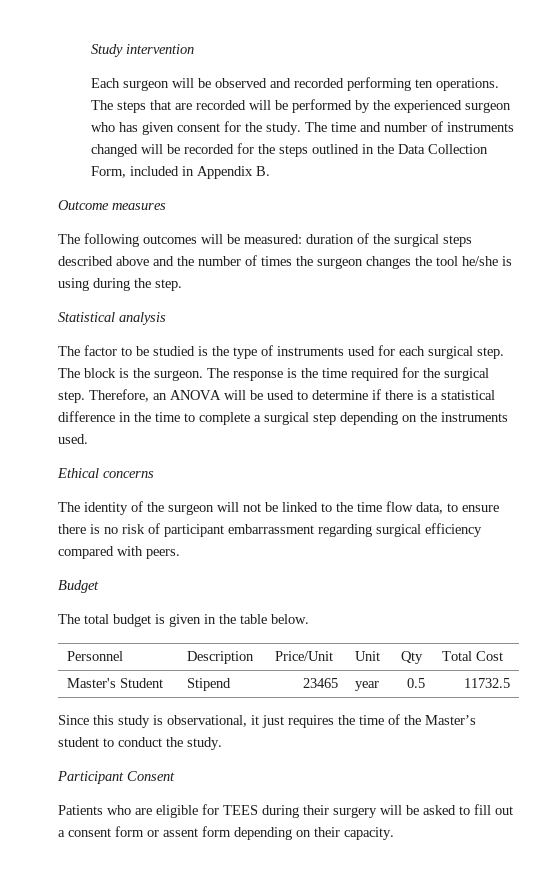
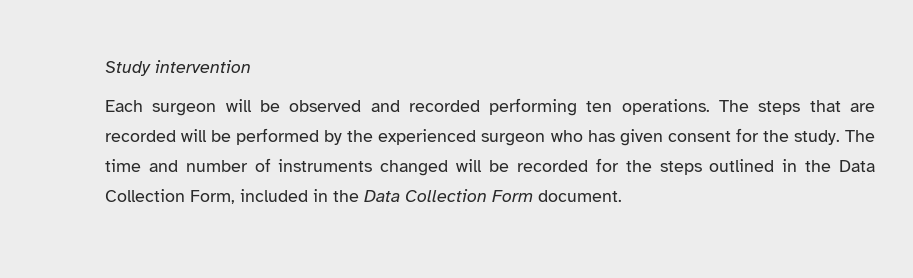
[197,166,271,179] [58,200,166,210] [58,233,472,247] [58,255,512,269] [58,278,182,291] [58,312,166,325] [58,345,504,359] [58,367,489,381] [58,389,495,403] [58,411,508,425] [58,434,88,444] [57,468,154,478] [58,501,499,515] [58,523,482,537] [58,546,180,559] [58,580,99,593] [58,614,309,627] [67,651,124,661] [187,651,255,664] [275,651,334,661] [355,651,381,661] [401,651,424,664] [442,651,504,661] [67,678,164,688] [187,678,232,691] [302,678,338,688] [355,681,380,691] [406,678,425,688] [463,678,510,688] [58,714,476,728] [58,737,222,750] [57,771,175,784] [58,804,513,818] [58,826,394,840] Appendix B. // Outcome measures // The following outcomes will be measured: duration of the surgical steps described above and the number of times the surgeon changes the tool he/she is using during the step. // Statistical analysis // The factor to be studied is the type of instruments used for each surgical step. The block is the surgeon. The response is the time required for the surgical step. Therefore, an ANOVA will be used to determine if there is a statistical difference in the time to complete a surgical step depending on the instruments used. // Ethical concerns // The identity of the surgeon will not be linked to the time flow data, to ensure there is no risk of participant embarrassment regarding surgical efficiency compared with peers. // Budget // The total budget is given in the table below. // Personnel | Description | Price/Unit | Unit | Qty | Total Cost // Master's Student | Stipend | 23465 | year | 0.5 | 11732.5 // Since this study is observational, it just requires the time of the Master’s student to conduct the study. // Participant Consent // Patients who are eligible for TEES during their surgery will be asked to fill out a consent form or assent form depending on their capacity. -> [333,189,623,202] the Data Collection Form document.

